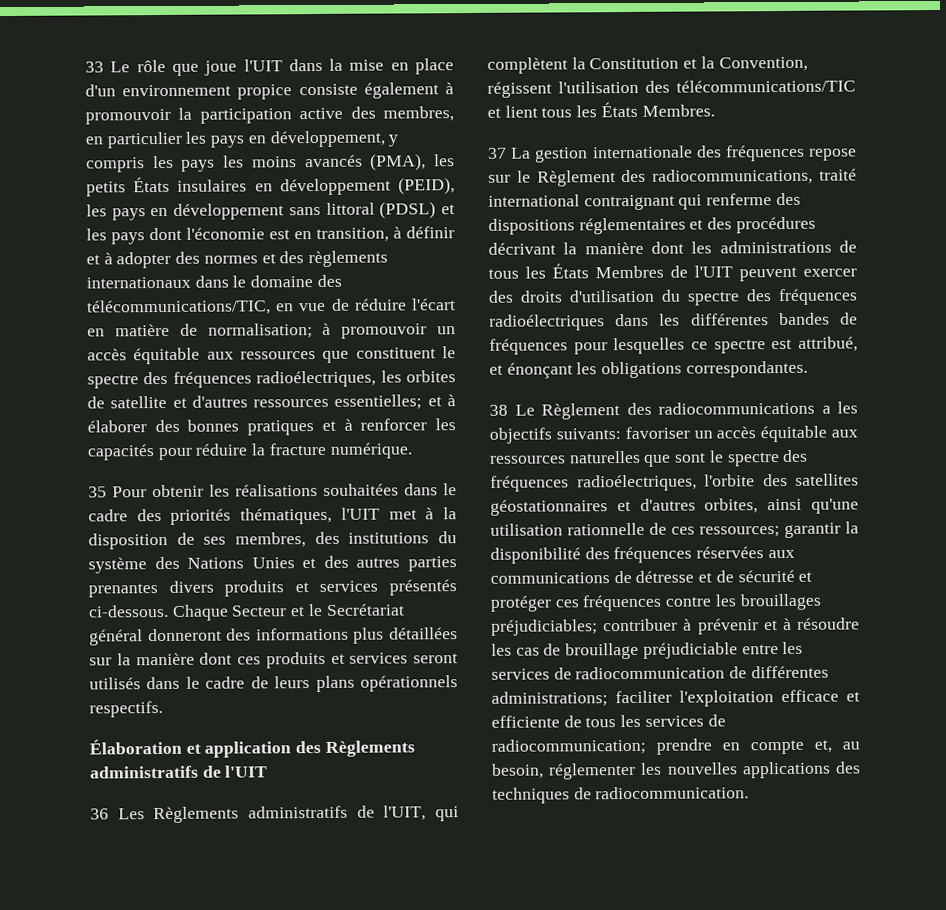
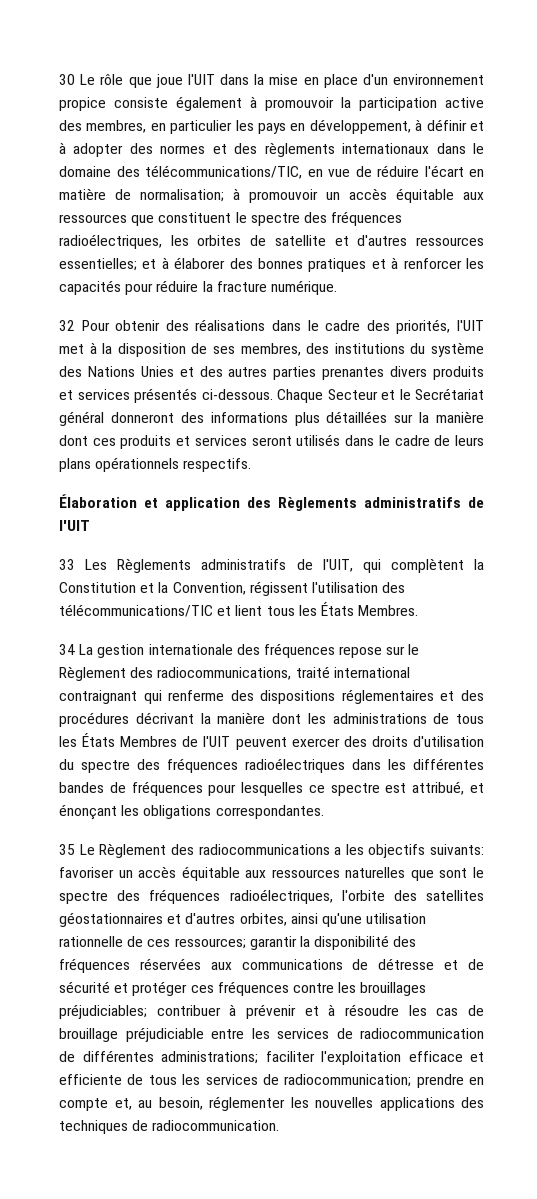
[85,61,104,73] 33 -> [59,74,75,85] 30
[388,134,400,147] [86,153,456,173] [86,176,455,197] [86,201,456,221] [86,227,389,245] y compris les pays les moins avancés (PMA), les petits États insulaires en développement (PEID), les pays en développement sans littoral (PDSL) et les pays dont l'économie est en transition, -> (411, 126) none
[88,486,107,498] 35 -> [59,320,75,331] 32
[209,483,399,497] les réalisations souhaitées -> [165,319,266,331] des réalisations
[170,507,333,525] priorités thématiques, -> [396,319,451,334] priorités,
[90,808,109,820] 36 -> [59,559,75,570] 33
[488,147,507,159] 37 -> [59,644,75,655] 34
[489,404,508,416] 38 -> [59,844,75,855] 35

